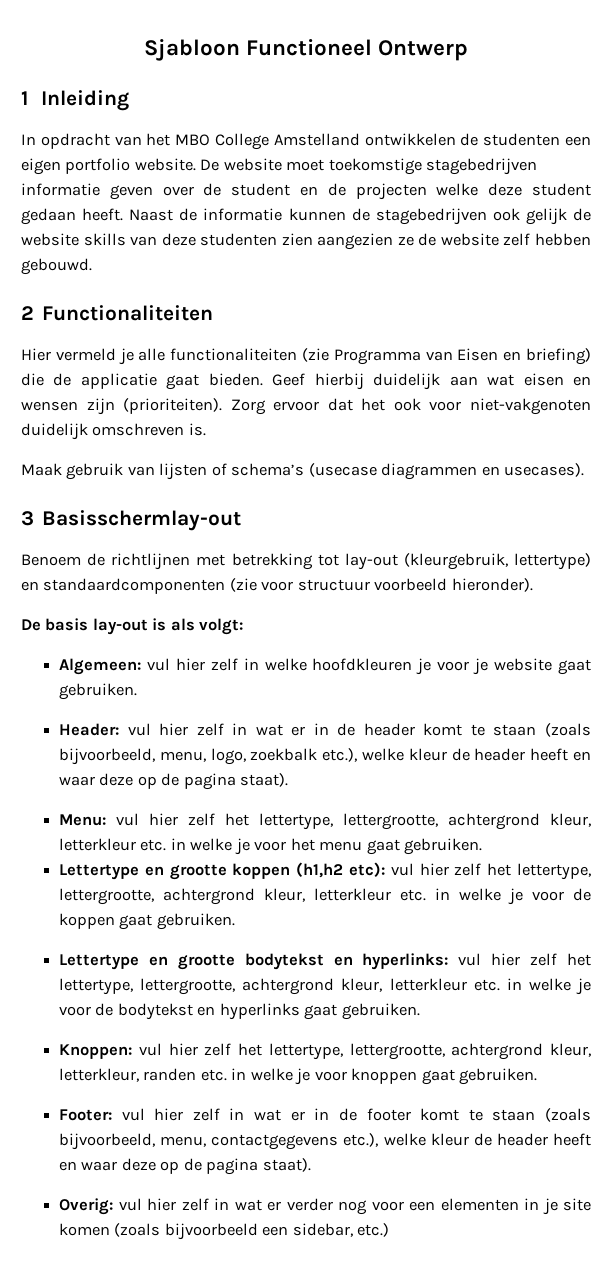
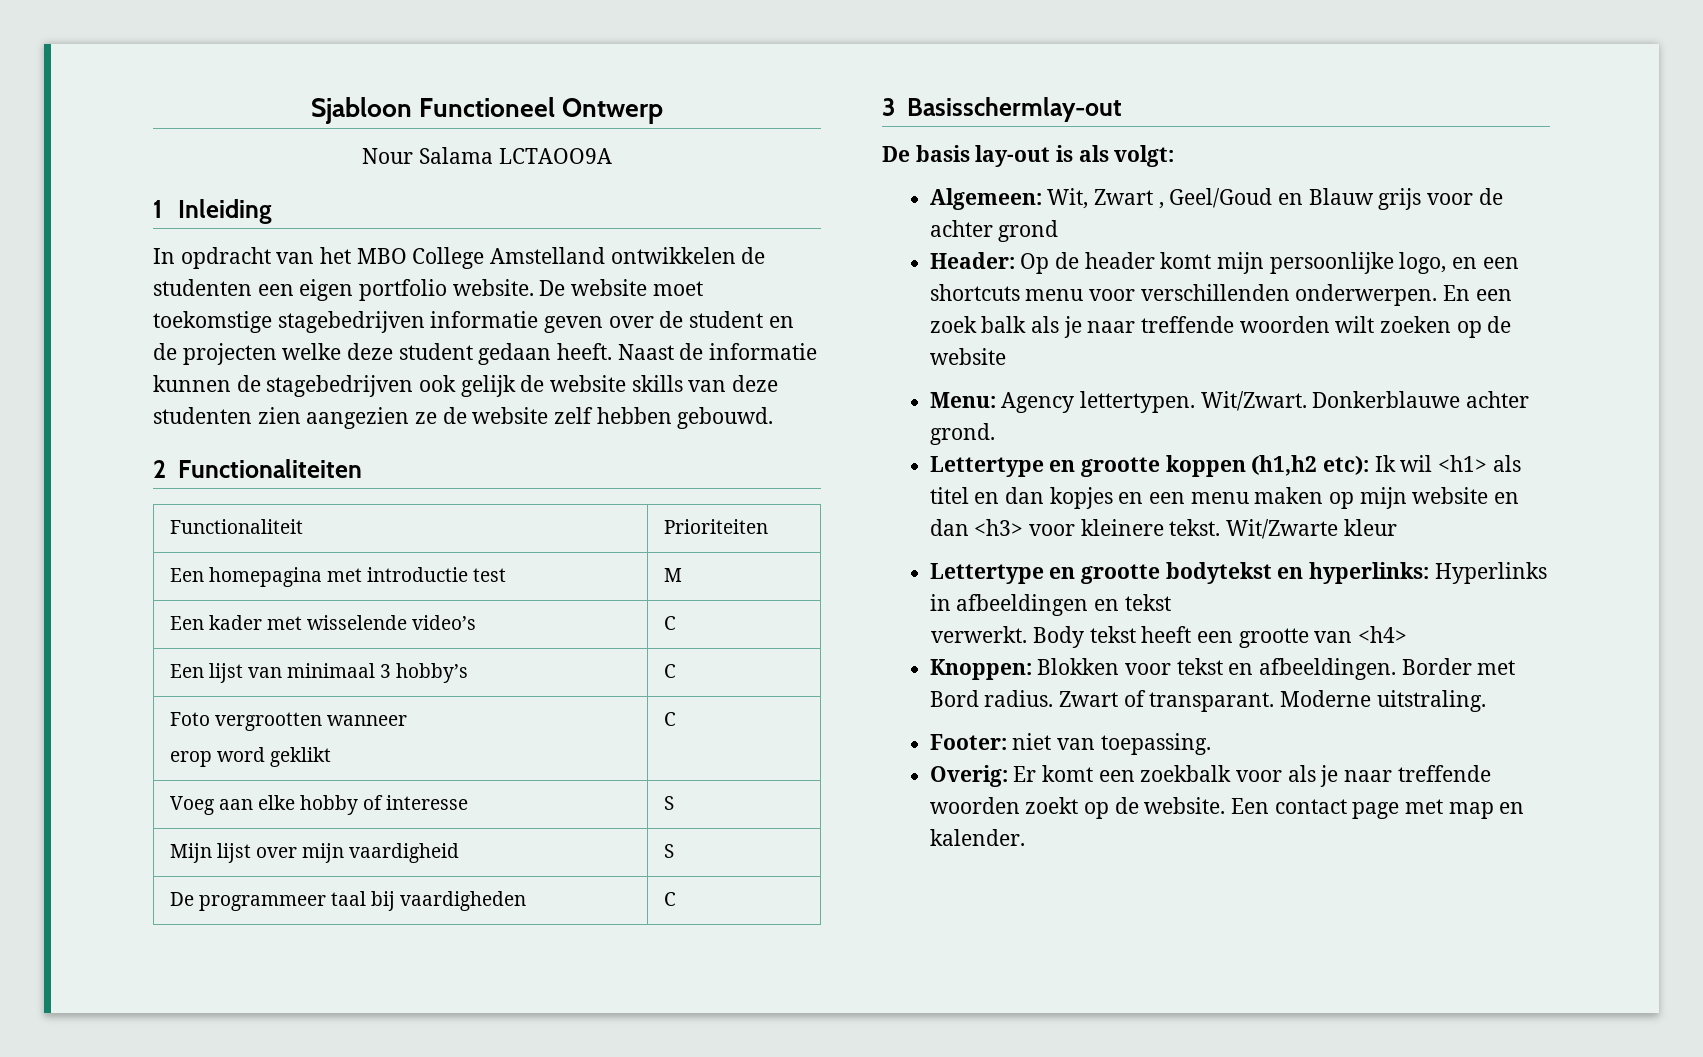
(469, 50) none -> [362,147,612,164] // Nour Salama LCTAOO9A
[21,348,592,365] [21,373,591,390] [21,398,591,415] [21,423,206,440] [21,463,585,480] [21,510,242,531] [21,553,591,570] [21,578,533,594] // Hier vermeld je alle functionaliteiten (zie Programma van Eisen en briefing) die de applicatie gaat bieden. Geef hierbij duidelijk aan wat eisen en wensen zijn (prioriteiten). Zorg ervoor dat het ook voor niet-vakgenoten duidelijk omschreven is. // Maak gebruik van lijsten of schema’s (usecase diagrammen en usecases). // 3 Basisschermlay-out // Benoem de richtlijnen met betrekking tot lay-out (kleurgebruik, lettertype) en standaardcomponenten (zie voor structuur voorbeeld hieronder). -> [169,519,303,534] [663,519,768,534] [169,567,507,587] [663,568,682,582] [169,615,477,630] [663,616,676,630] [169,663,469,683] [663,664,676,678] [169,712,407,731] [169,747,331,767] [663,712,676,726] [169,795,469,815] [663,796,674,810] [169,843,460,863] [663,844,674,858] [169,891,527,911] [663,892,676,906] [882,97,1122,122] // Functionaliteit | Prioriteiten // Een homepagina met introductie test | M // Een kader met wisselende video’s | C // Een lijst van minimaal 3 hobby’s | C // Foto vergrootten wanneer // erop word geklikt | C // Voeg aan elke hobby of interesse | S // Mijn lijst over mijn vaardigheid | S // De programmeer taal bij vaardigheden | C // 3 Basisschermlay-out
[146,658,592,675] [59,683,138,700] [59,723,592,737] [59,748,592,765] [59,773,289,790] [59,813,591,830] [59,838,483,855] vul hier zelf in welke hoofdkleuren je voor je website gaat gebruiken. // Header: vul hier zelf in wat er in de header komt te staan (zoals bijvoorbeeld, menu, logo, zoekbalk etc.), welke kleur de header heeft en waar deze op de pagina staat). // Menu: vul hier zelf het lettertype, lettergrootte, achtergrond kleur, letterkleur etc. in welke je voor het menu gaat gebruiken. -> [1047,188,1503,210] [929,220,1059,242] [929,252,1519,274] [929,284,1512,306] [929,316,1512,338] [929,348,1006,365] [929,391,1530,413] [929,423,995,445] Wit, Zwart , Geel/Goud en Blauw grijs voor de achter grond // Header: Op de header komt mijn persoonlijke logo, en een shortcuts menu voor verschillenden onderwerpen. En een zoek balk als je naar treffende woorden wilt zoeken op de website // Menu: Agency lettertypen. Wit/Zwart. Donkerblauwe achter grond.
[390,863,592,880] [59,888,592,905] [59,913,235,930] vul hier zelf het lettertype, lettergrootte, achtergrond kleur, letterkleur etc. in welke je voor de koppen gaat gebruiken. -> [1374,455,1521,472] [929,487,1520,509] [929,519,1397,539] Ik wil <h1> als titel en dan kopjes en een menu maken op mijn website en dan <h3> voor kleinere tekst. Wit/Zwarte kleur
[458,953,591,966] [59,978,591,995] [59,1003,420,1020] [59,1043,591,1060] [59,1068,538,1085] [59,1108,591,1122] [59,1133,591,1150] [59,1158,311,1175] [59,1198,592,1215] [59,1223,390,1240] vul hier zelf het lettertype, lettergrootte, achtergrond kleur, letterkleur etc. in welke je voor de bodytekst en hyperlinks gaat gebruiken. // Knoppen: vul hier zelf het lettertype, lettergrootte, achtergrond kleur, letterkleur, randen etc. in welke je voor knoppen gaat gebruiken. // Footer: vul hier zelf in wat er in de footer komt te staan (zoals bijvoorbeeld, menu, contactgegevens etc.), welke kleur de header heeft en waar deze op de pagina staat). // Overig: vul hier zelf in wat er verder nog voor een elementen in je site komen (zoals bijvoorbeeld een sidebar, etc.) -> [1434,562,1547,584] [929,594,1171,616] [931,626,1407,648] [929,658,1516,680] [929,690,1486,712] [929,733,1211,755] [929,765,1491,787] [929,797,1525,819] [929,829,1025,846] Hyperlinks in afbeeldingen en tekst // verwerkt. Body tekst heeft een grootte van <h4> // Knoppen: Blokken voor tekst en afbeeldingen. Border met Bord radius. Zwart of transparant. Moderne uitstraling. // Footer: niet van toepassing. // Overig: Er komt een zoekbalk voor als je naar treffende woorden zoekt op de website. Een contact page met map en kalender.

